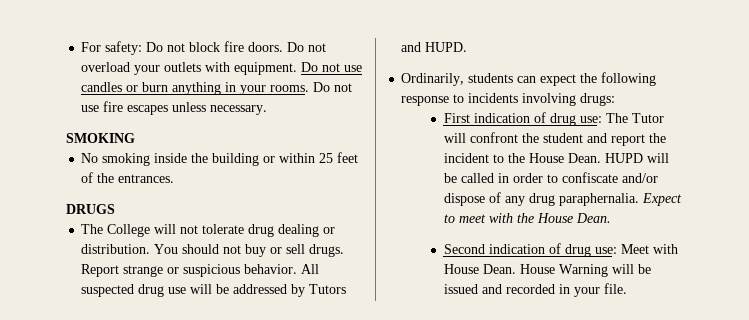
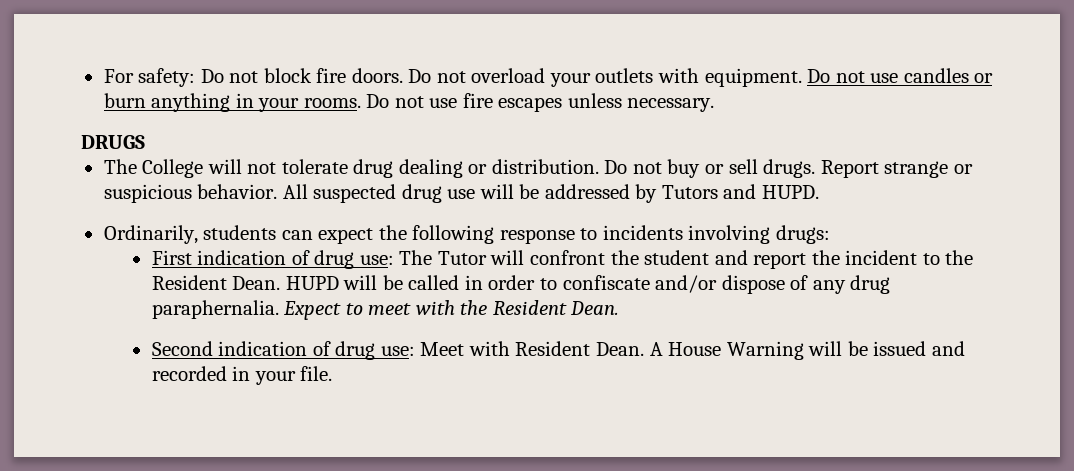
[66,133,135,143] [81,152,359,166] [81,172,175,183] // SMOKING // No smoking inside the building or within 25 feet of the entrances. -> (715, 105) none
[154,244,220,254] You should -> [604,160,628,174] Do
[528,153,564,163] House -> [151,275,227,290] Resident
[536,213,573,223] House -> [492,300,567,315] Resident
[443,264,516,274] House Dean. -> [515,341,663,356] Resident Dean. A

